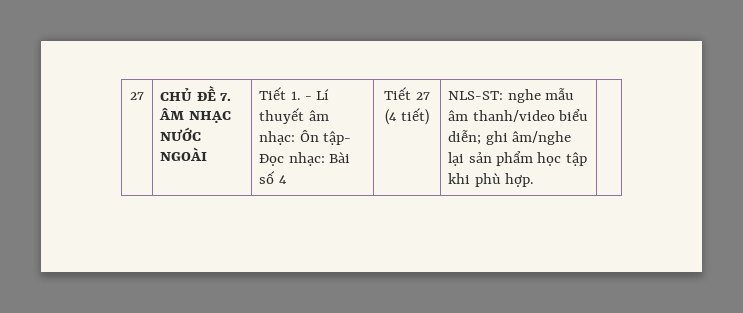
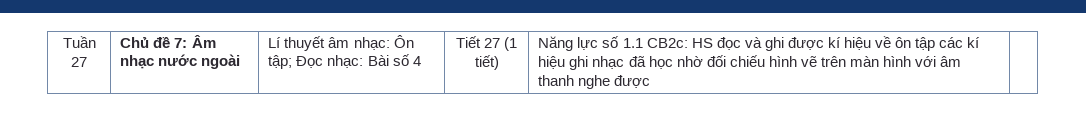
(130, 96) none -> [62,36,96,48] Tuần
[160,86,231,101] [159,108,231,123] [160,127,202,141] [160,147,208,161] [259,87,312,100] CHỦ ĐỀ 7. ÂM NHẠC NƯỚC NGOÀI | Tiết 1. - -> [120,35,216,48] [120,54,241,69] Chủ đề 7: Âm nhạc nước ngoài |
[322,131,351,145] tập- -> [268,55,293,69] tập;
[384,109,397,125] (4 -> [504,37,518,51] (1
[448,88,574,103] [448,109,588,122] [448,130,571,145] [448,151,587,166] [448,173,534,187] NLS-ST: nghe mẫu âm thanh/video biểu diễn; ghi âm/nghe lại sản phẩm học tập khi phù hợp. -> [538,36,981,51] [538,55,962,70] [538,75,651,89] Năng lực số 1.1 CB2c: HS đọc và ghi được kí hiệu về ôn tập các kí hiệu ghi nhạc đã học nhờ đối chiếu hình vẽ trên màn hình với âm thanh nghe được

